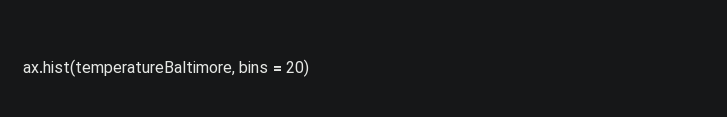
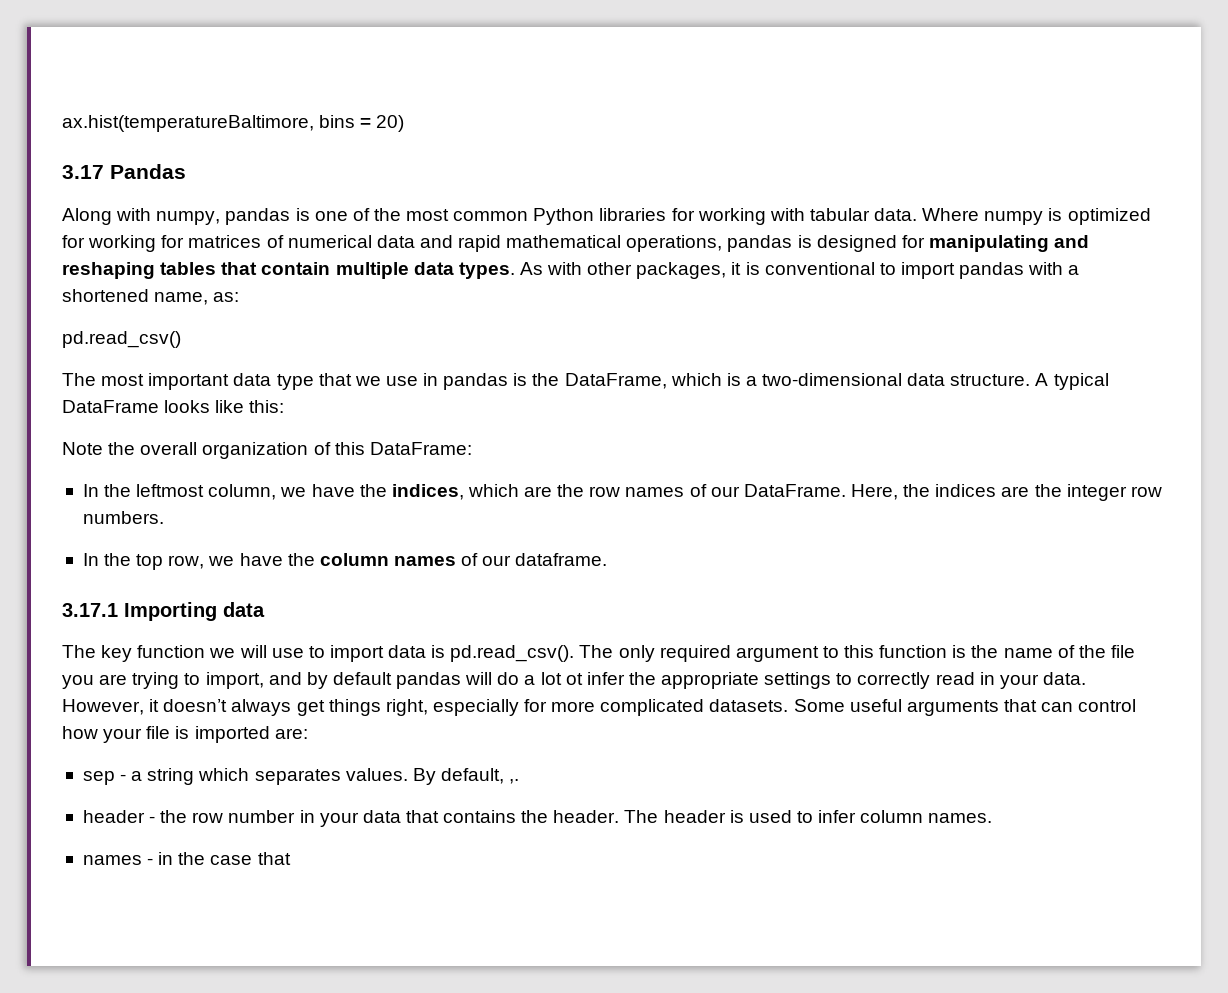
(309, 68) none -> [62,164,186,179] [62,208,1151,225] [62,235,1090,252] [62,262,1080,279] [62,289,240,305] [62,331,181,348] [62,373,1109,390] [62,400,285,413] [62,442,472,459] [82,484,1162,501] [82,511,164,524] [82,553,608,570] [62,602,265,621] [62,645,1135,662] [62,672,1086,689] [62,699,1137,716] [62,726,308,743] [82,768,520,785] [82,810,993,827] [82,852,291,865] // 3.17 Pandas // Along with numpy, pandas is one of the most common Python libraries for working with tabular data. Where numpy is optimized for working for matrices of numerical data and rapid mathematical operations, pandas is designed for manipulating and reshaping tables that contain multiple data types. As with other packages, it is conventional to import pandas with a shortened name, as: // pd.read_csv() // The most important data type that we use in pandas is the DataFrame, which is a two-dimensional data structure. A typical DataFrame looks like this: // Note the overall organization of this DataFrame: // In the leftmost column, we have the indices, which are the row names of our DataFrame. Here, the indices are the integer row numbers. // In the top row, we have the column names of our dataframe. // 3.17.1 Importing data // The key function we will use to import data is pd.read_csv(). The only required argument to this function is the name of the file you are trying to import, and by default pandas will do a lot ot infer the appropriate settings to correctly read in your data. However, it doesn’t always get things right, especially for more complicated datasets. Some useful arguments that can control how your file is imported are: // sep - a string which separates values. By default, ,. // header - the row number in your data that contains the header. The header is used to infer column names. // names - in the case that

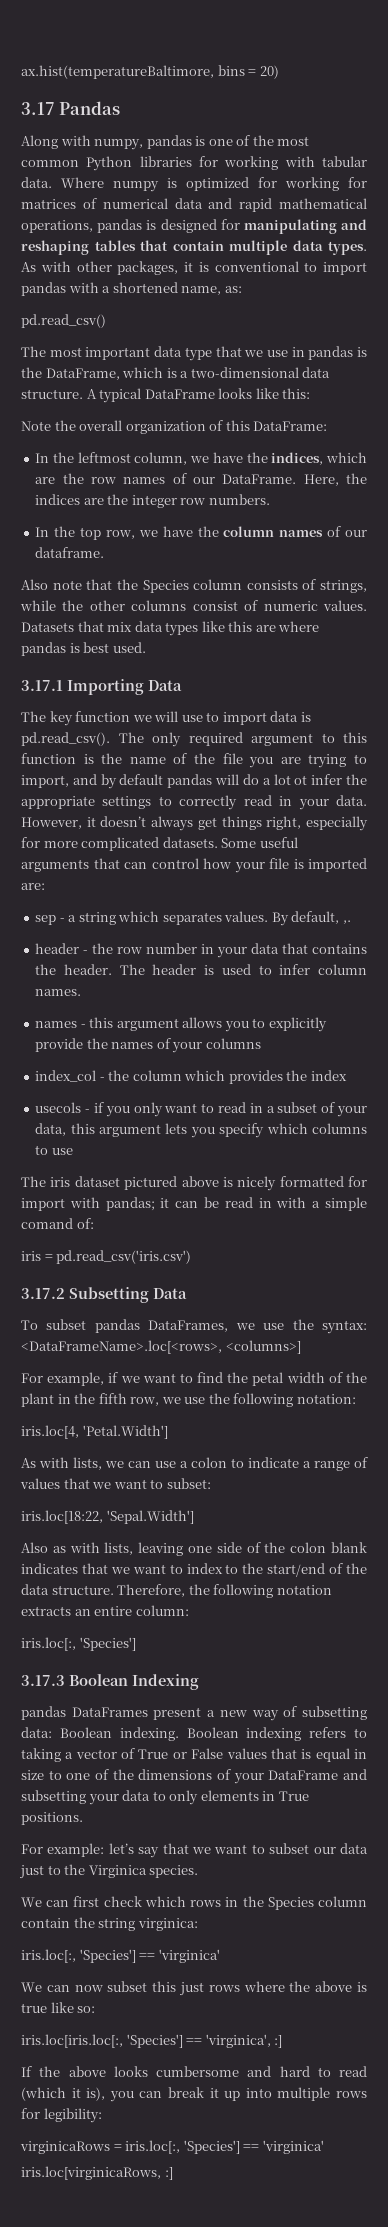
(608, 559) none -> [21,579,367,593] [20,600,367,611] [21,621,320,636] [21,642,146,656] // Also note that the Species column consists of strings, while the other columns consist of numeric values. Datasets that mix data types like this are where pandas is best used.
[223,602,265,617] data -> [148,680,182,691] Data
[158,852,291,865] in the case that -> [89,1017,327,1032] [35,1038,261,1053] [35,1070,347,1084] [35,1102,368,1117] [35,1123,367,1138] [35,1145,73,1155] [21,1176,367,1191] [21,1197,368,1211] [21,1218,94,1229] [21,1250,192,1264] [21,1287,187,1303] [21,1319,368,1334] [21,1340,301,1354] [21,1372,368,1386] [21,1393,356,1407] [21,1425,168,1439] [21,1457,368,1471] [20,1478,211,1489] [21,1510,194,1524] [21,1542,368,1556] [21,1563,367,1577] [21,1584,332,1598] [21,1605,189,1616] [21,1637,136,1651] [21,1674,199,1690] [21,1706,368,1721] [21,1727,367,1741] [21,1748,368,1762] [21,1769,367,1784] [21,1790,309,1805] [21,1812,83,1825] [21,1843,368,1858] [19,1864,199,1879] [21,1896,368,1910] [21,1917,198,1931] [21,1949,220,1963] [21,1981,368,1996] [21,2002,96,2013] [21,2034,283,2048] [21,2066,367,2077] [21,2087,367,2102] [21,2108,102,2123] [20,2140,324,2154] [21,2166,173,2180] this argument allows you to explicitly provide the names of your columns // index_col - the column which provides the index // usecols - if you only want to read in a subset of your data, this argument lets you specify which columns to use // The iris dataset pictured above is nicely formatted for import with pandas; it can be read in with a simple comand of: // iris = pd.read_csv('iris.csv') // 3.17.2 Subsetting Data // To subset pandas DataFrames, we use the syntax: <DataFrameName>.loc[<rows>, <columns>] // For example, if we want to find the petal width of the plant in the fifth row, we use the following notation: // iris.loc[4, 'Petal.Width'] // As with lists, we can use a colon to indicate a range of values that we want to subset: // iris.loc[18:22, 'Sepal.Width'] // Also as with lists, leaving one side of the colon blank indicates that we want to index to the start/end of the data structure. Therefore, the following notation extracts an entire column: // iris.loc[:, 'Species'] // 3.17.3 Boolean Indexing // pandas DataFrames present a new way of subsetting data: Boolean indexing. Boolean indexing refers to taking a vector of True or False values that is equal in size to one of the dimensions of your DataFrame and subsetting your data to only elements in True positions. // For example: let’s say that we want to subset our data just to the Virginica species. // We can first check which rows in the Species column contain the string virginica: // iris.loc[:, 'Species'] == 'virginica' // We can now subset this just rows where the above is true like so: // iris.loc[iris.loc[:, 'Species'] == 'virginica', :] // If the above looks cumbersome and hard to read (which it is), you can break it up into multiple rows for legibility: // virginicaRows = iris.loc[:, 'Species'] == 'virginica' // iris.loc[virginicaRows, :]

